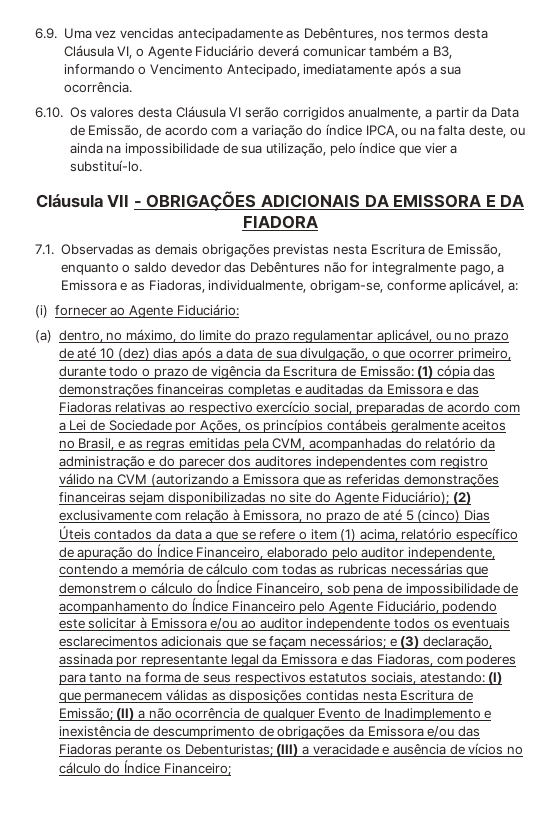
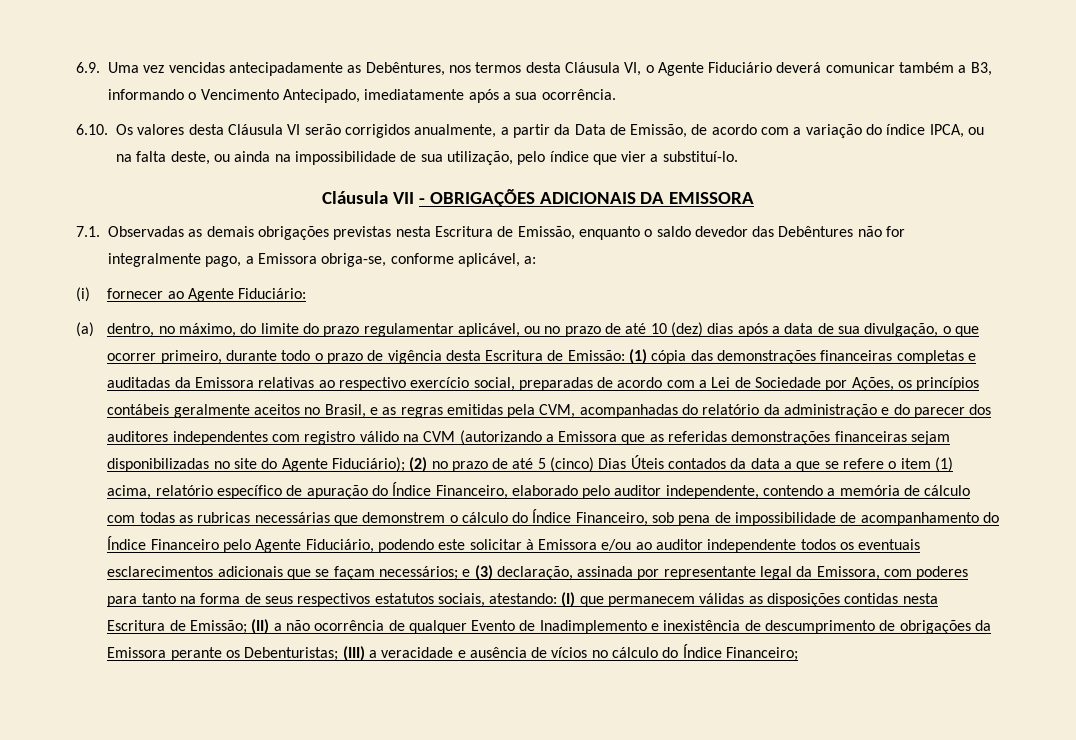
[485,194,525,207] [242,215,318,229] E DA FIADORA -> (755, 198) none
[120,280,383,293] e as Fiadoras, individualmente, obrigam-se, -> [321,253,387,267] obriga-se,
[264,366,280,377] da -> [445,350,481,361] desta
[446,384,479,395] [58,402,112,413] e das Fiadoras -> (254, 382) none
[58,509,303,523] exclusivamente com relação à Emissora, -> (428, 464) none
[280,654,433,667] Emissora e das Fiadoras, -> [816,566,880,580] Emissora,
[427,726,480,738] [58,744,112,755] e/ou das Fiadoras -> (167, 652) none

